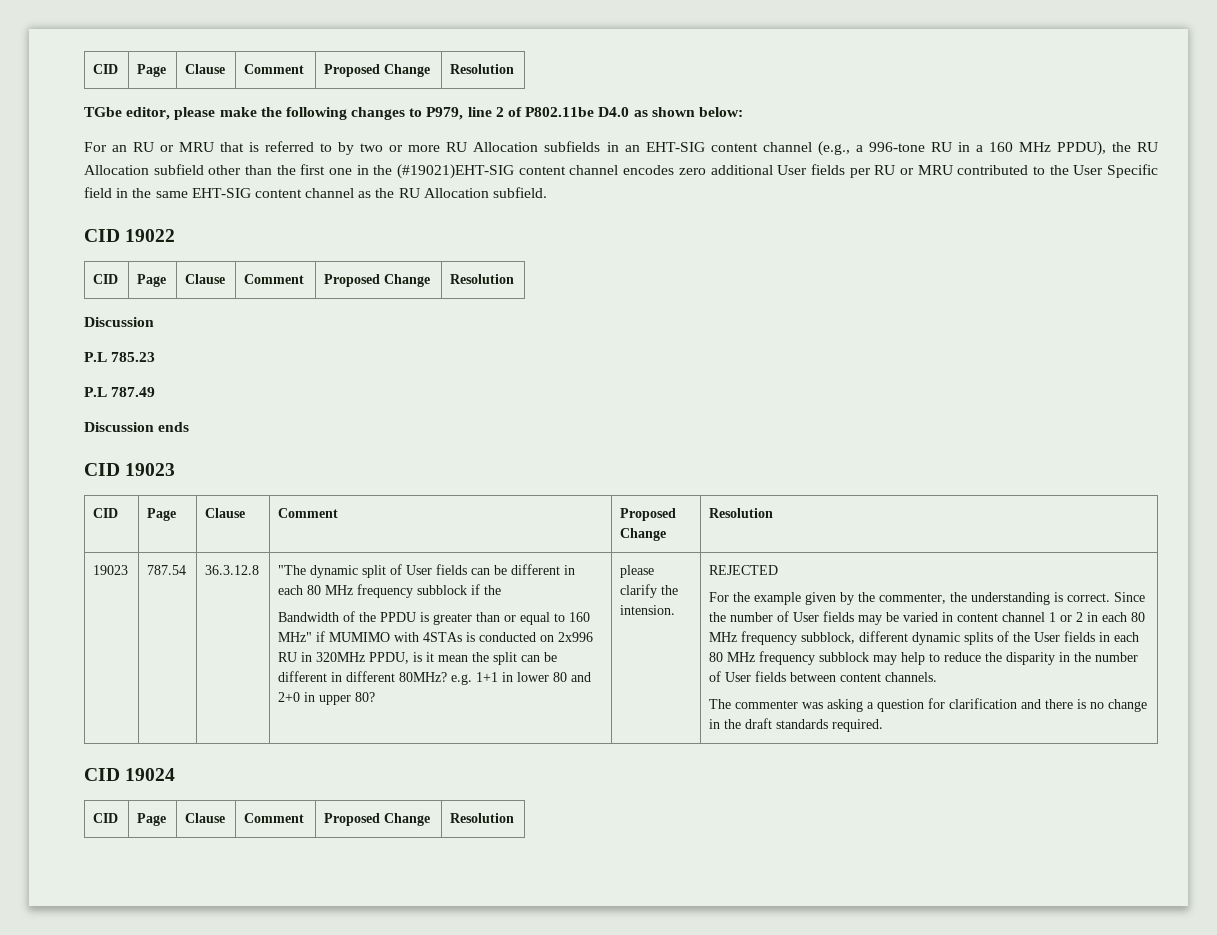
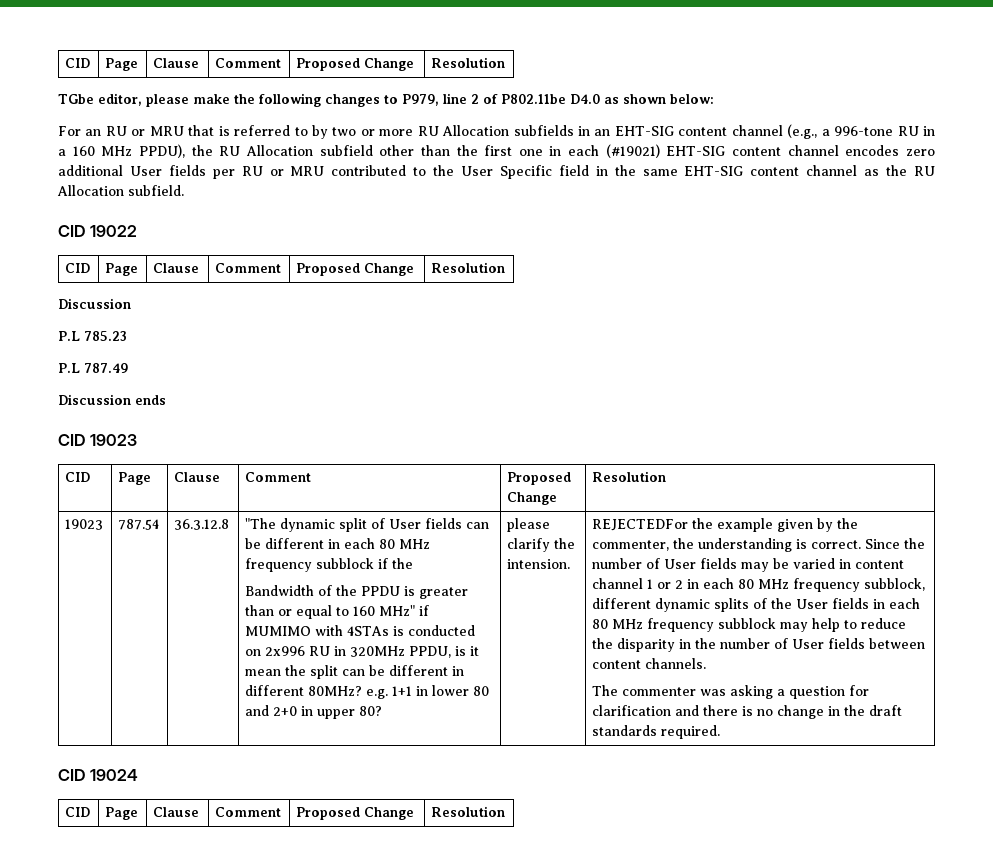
[373,164,515,179] the (#19021)EHT-SIG -> [568,144,726,158] each (#19021) EHT-SIG
[709,565,779,575] [709,592,730,602] REJECTED // For -> [592,519,689,531] REJECTEDFor

